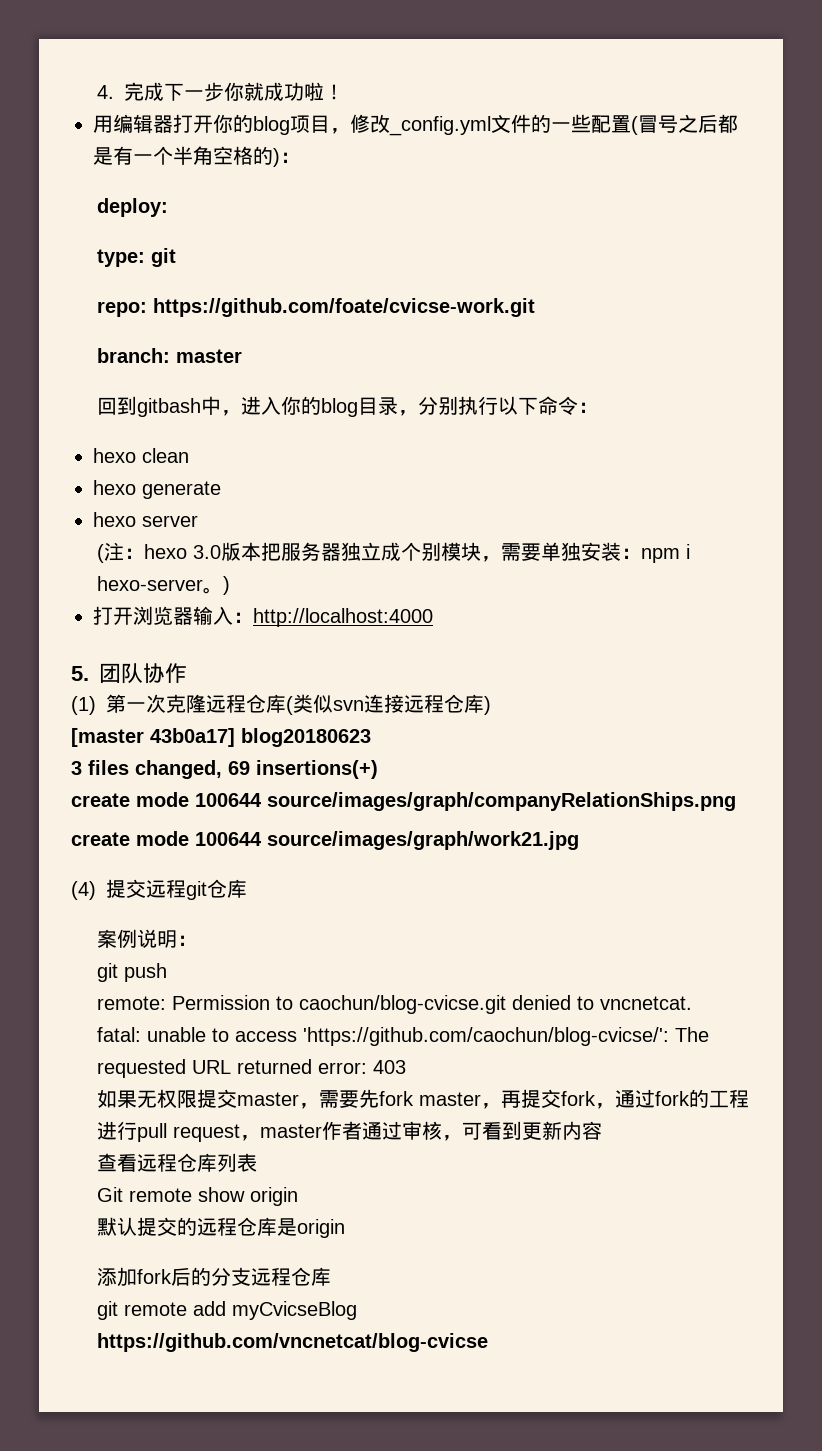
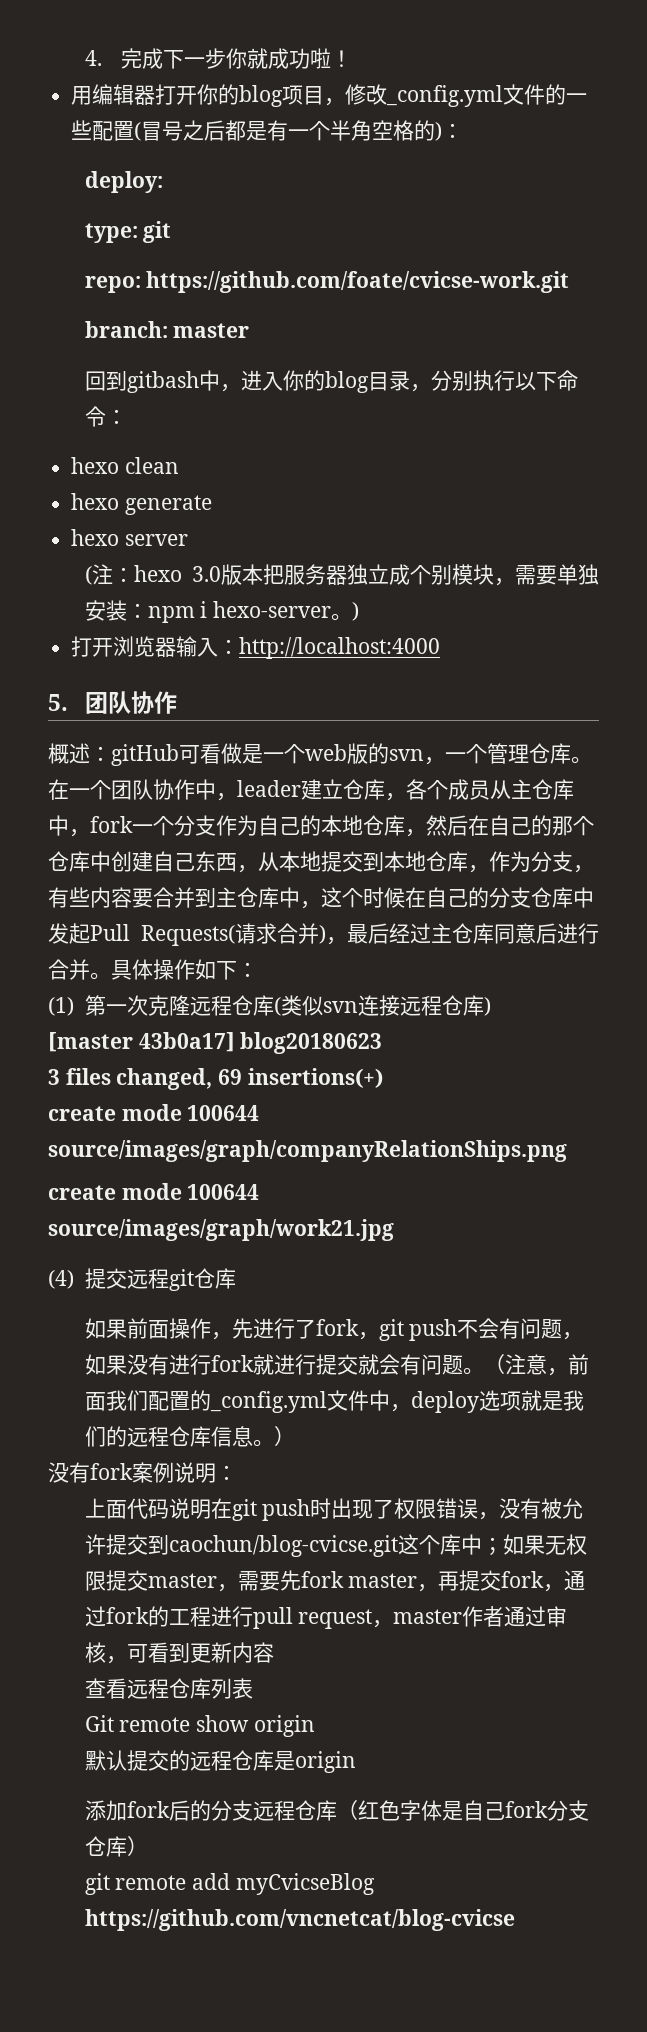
(187, 673) none -> [48,743,592,766] [48,779,574,801] [48,815,594,837] [48,851,594,873] [48,887,594,909] [48,923,599,946] [48,959,258,980] // 概述：gitHub可看做是一个web版的svn，一个管理仓库。在一个团队协作中，leader建立仓库，各个成员从主仓库中，fork一个分支作为自己的本地仓库，然后在自己的那个仓库中创建自己东西，从本地提交到本地仓库，作为分支，有些内容要合并到主仓库中，这个时候在自己的分支仓库中发起Pull Requests(请求合并)，最后经过主仓库同意后进行合并。具体操作如下：
(247, 888) none -> [84,1318,584,1341] [84,1354,589,1376] [84,1390,584,1413] [84,1426,295,1447] [48,1462,133,1483] 如果前面操作，先进行了fork，git push不会有问题，如果没有进行fork就进行提交就会有问题。（注意，前面我们配置的_config.yml文件中，deploy选项就是我们的远程仓库信息。） // 没有fork
[96,963,167,982] [96,995,692,1014] [96,1027,709,1046] [96,1059,406,1078] git push // remote: Permission to caochun/blog-cvicse.git denied to vncnetcat. // fatal: unable to access 'https://github.com/caochun/blog-cvicse/': The requested URL returned error: 403 // -> [84,1498,584,1521] [84,1534,503,1557] 上面代码说明在git push时出现了权限错误，没有被允许提交到caochun/blog-cvicse.git这个库中；
(331, 1276) none -> [336,1800,589,1821] [84,1836,148,1857] （红色字体是自己fork分支仓库）

